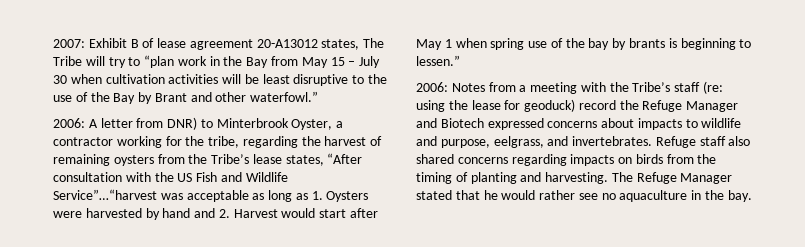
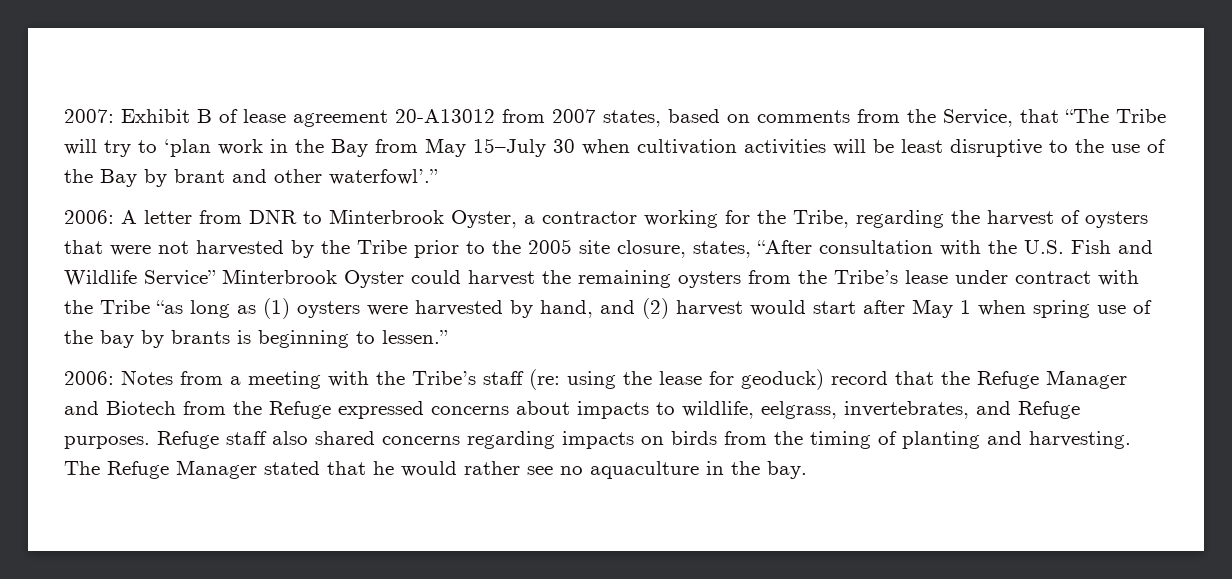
[321,38,385,50] states, The -> [502,109,1109,127] from 2007 states, based on comments from the Service, that “The
[144,55,175,68] “plan -> [164,139,211,157] ‘plan
[330,56,381,68] 15 – July -> [473,138,546,157] 15–July
[154,93,187,102] Brant -> [174,169,225,183] brant
[250,91,319,102] waterfowl.” -> [329,169,438,185] waterfowl’.”
[167,117,198,130] DNR) -> [249,209,297,224] DNR
[208,136,240,148] tribe, -> [793,210,849,228] Tribe,
(383, 141) none -> [1085,211,1148,228] [64,239,1153,258] [64,269,571,288] oysters that were not harvested by the Tribe prior to the 2005 site closure, states, “After consultation with the U.S. Fish and Wildlife Service” Minterbrook Oyster could harvest the
[285,153,363,166] [53,172,288,182] [53,189,369,202] [53,208,278,220] states, “After consultation with the US Fish and Wildlife Service”…“harvest was acceptable as long as 1. Oysters were harvested by hand and 2. Harvest -> [955,270,1139,286] [64,298,743,319] under contract with the Tribe “as long as (1) oysters were harvested by hand, and (2) harvest
(616, 105) none -> [895,371,934,385] that
(484, 123) none -> [183,401,331,419] from the Refuge
[701,118,742,128] [416,136,653,148] wildlife and purpose, eelgrass, and invertebrates. -> [682,401,1080,419] [64,436,150,449] wildlife, eelgrass, invertebrates, and Refuge purposes.

